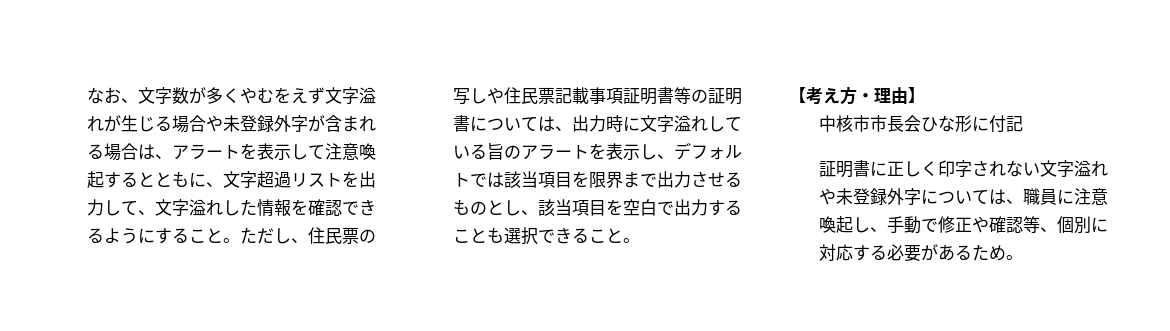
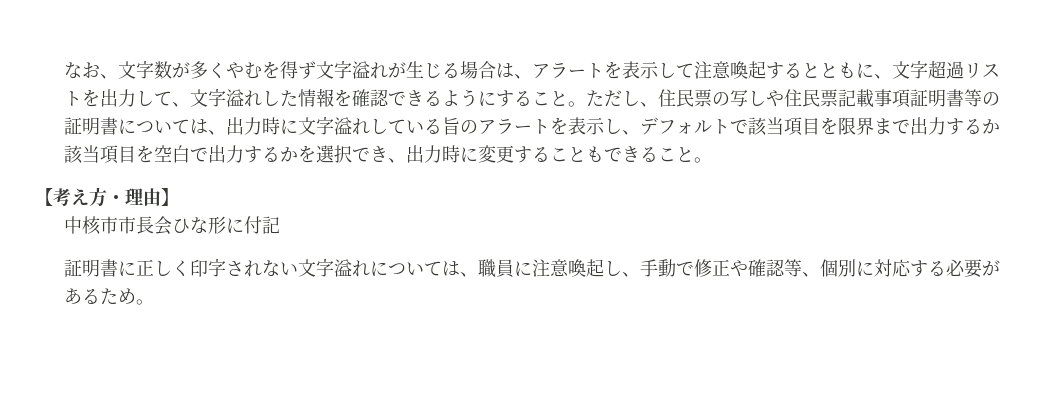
[291,88,309,104] え -> [279,61,298,79] 得
[206,115,377,132] [87,143,139,161] や未登録外字が含まれる場合 -> (496, 70) none
[487,172,505,188] は -> (748, 126) none
[691,171,743,187] [453,199,539,216] させるものとし、 -> [945,118,1000,135] するか
[453,227,539,245] ことも選択 -> [279,145,604,163] かを選択でき、出力時に変更することも
[819,188,922,205] や未登録外字 -> (370, 268) none

